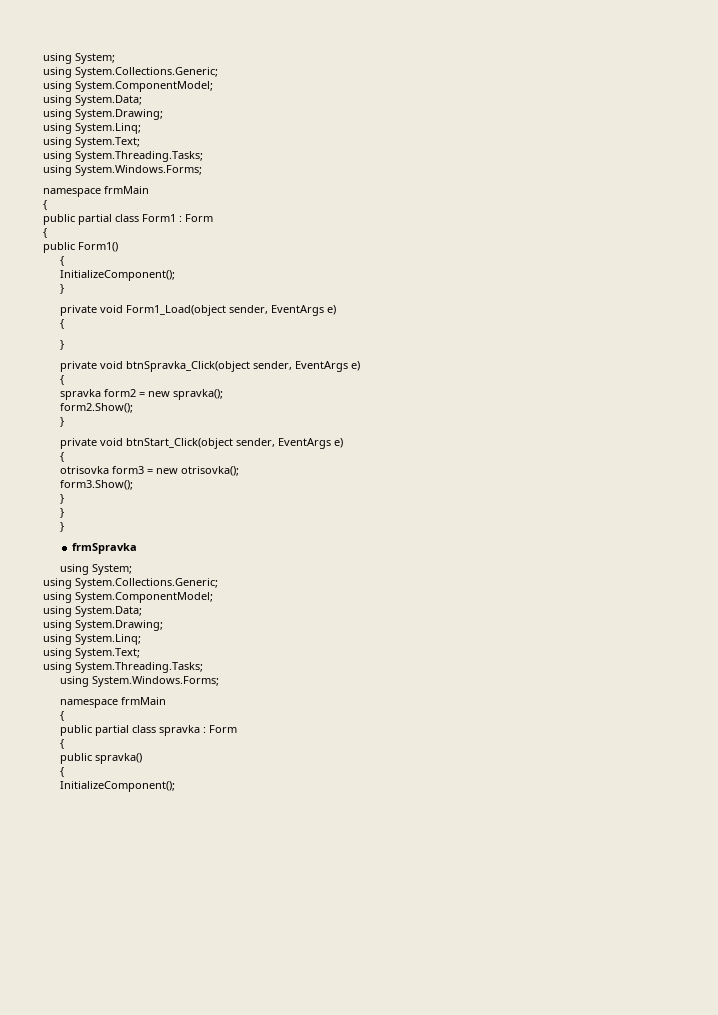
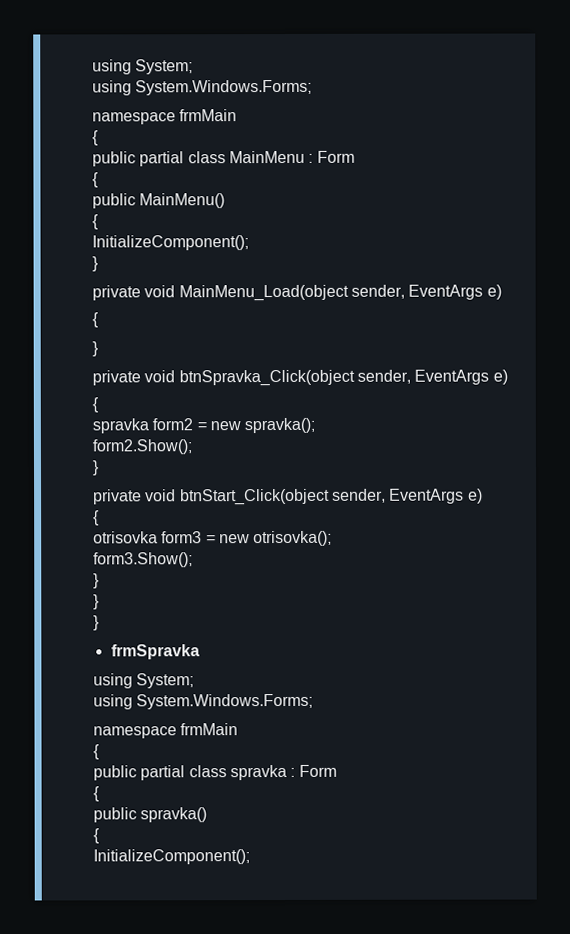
[43,53,115,64] [43,67,218,78] [43,81,213,92] [43,95,142,106] [43,109,163,120] [43,123,141,134] [43,137,140,148] [43,151,203,162] [43,165,202,176] [43,186,149,197] [43,200,47,210] [43,214,213,225] [43,228,47,238] [43,242,118,253] using System; // using System.Collections.Generic; // using System.ComponentModel; // using System.Data; // using System.Drawing; // using System.Linq; // using System.Text; // using System.Threading.Tasks; // using System.Windows.Forms; // namespace frmMain // { // public partial class Form1 : Form // { // public Form1() -> [92,59,194,75] [92,79,313,96] [92,109,238,125] [92,130,100,146] [92,150,355,167] [92,172,100,188] [92,193,226,209] using System; // using System.Windows.Forms; // namespace frmMain // { // public partial class MainMenu : Form // { // public MainMenu()
[125,305,226,316] Form1_Load(object -> [178,284,349,302] MainMenu_Load(object
[43,578,218,589] [43,592,213,603] [43,606,142,617] [43,620,163,631] [43,634,141,645] [43,648,140,659] [43,662,203,673] // using System.Collections.Generic; // using System.ComponentModel; // using System.Data; // using System.Drawing; // using System.Linq; // using System.Text; // using System.Threading.Tasks; -> (195, 681) none

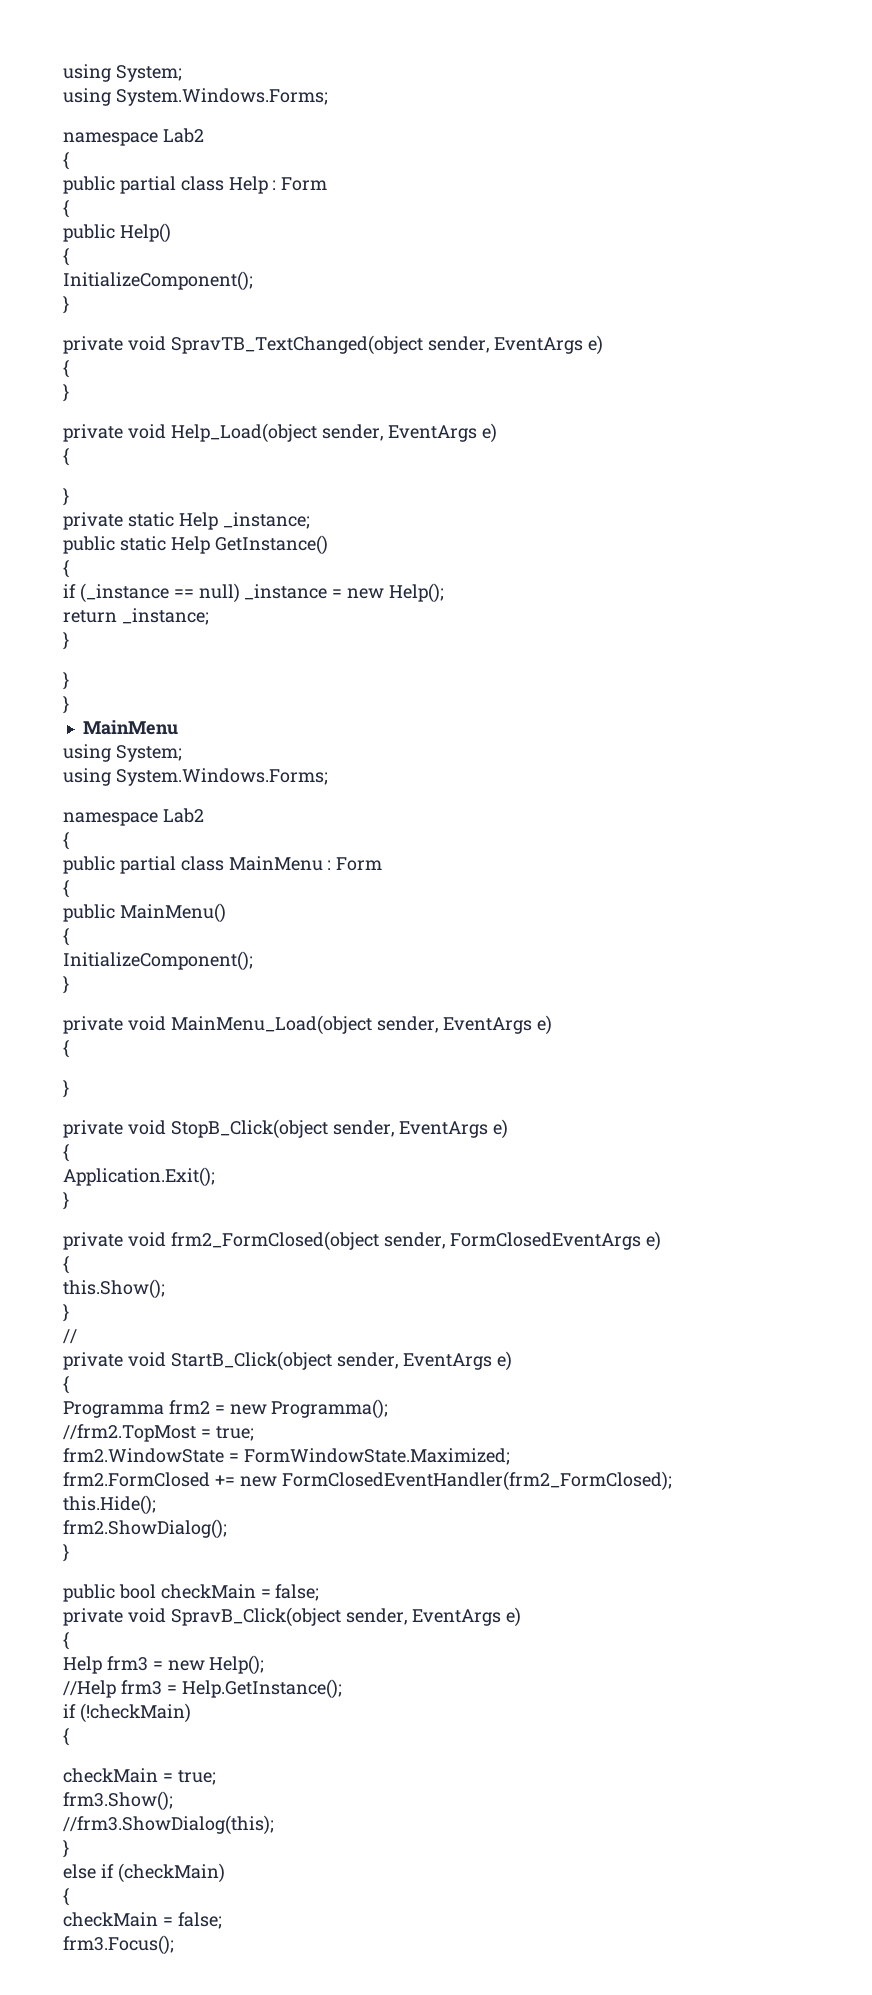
[92,59,194,75] [92,79,313,96] [92,109,238,125] using System; // using System.Windows.Forms; // namespace frmMain -> [62,64,182,82] [62,88,328,106] [62,128,204,146] [62,151,69,170] [62,176,328,194] [62,199,69,218] [62,223,171,243] [62,247,69,266] [62,271,253,291] [62,295,69,314] [62,335,604,355] [62,359,69,378] [62,383,69,402] [62,423,498,443] [62,447,69,466] [62,487,69,506] [62,512,310,530] [62,535,328,555] [62,559,69,578] [62,583,444,603] [62,608,209,625] [62,631,69,650] [62,671,69,690] [62,695,69,714] [82,720,178,735] [62,744,182,762] [62,768,328,786] [62,808,204,826] using System; // using System.Windows.Forms; // namespace Lab2 // { // public partial class Help : Form // { // public Help() // { // InitializeComponent(); // } // private void SpravTB_TextChanged(object sender, EventArgs e) // { // } // private void Help_Load(object sender, EventArgs e) // { // } // private static Help _instance; // public static Help GetInstance() // { // if (_instance == null) _instance = new Help(); // return _instance; // } // } // } // MainMenu // using System; // using System.Windows.Forms; // namespace Lab2
[178,369,508,387] [92,397,100,413] [92,417,316,434] [92,439,193,455] [92,460,101,476] [93,488,483,506] [93,510,101,526] [93,530,333,547] [93,552,194,568] [93,573,101,589] [93,594,101,610] [93,615,101,631] [110,644,200,660] [93,673,195,689] [93,693,314,710] [93,723,239,739] [93,744,101,760] [93,764,337,781] [93,786,101,802] [93,807,208,823] [93,828,101,844] [93,849,251,865] btnSpravka_Click(object sender, EventArgs e) // { // spravka form2 = new spravka(); // form2.Show(); // } // private void btnStart_Click(object sender, EventArgs e) // { // otrisovka form3 = new otrisovka(); // form3.Show(); // } // } // } // frmSpravka // using System; // using System.Windows.Forms; // namespace frmMain // { // public partial class spravka : Form // { // public spravka() // { // InitializeComponent(); -> [170,1119,509,1139] [62,1143,69,1162] [62,1167,215,1187] [62,1191,69,1210] [62,1231,662,1251] [62,1255,69,1274] [62,1279,165,1299] [62,1303,69,1322] [62,1329,77,1344] [62,1351,513,1371] [62,1375,69,1394] [62,1399,389,1419] [62,1424,254,1442] [62,1448,510,1465] [62,1471,672,1491] [62,1495,156,1515] [62,1519,227,1539] [62,1543,69,1562] [62,1584,320,1602] [62,1607,522,1627] [62,1631,69,1650] [62,1655,265,1675] [62,1679,342,1699] [62,1703,191,1723] [62,1727,69,1746] [62,1768,216,1785] [62,1791,173,1811] [62,1815,274,1835] [62,1839,69,1858] [62,1863,225,1883] [62,1887,69,1906] [62,1912,222,1929] [62,1935,174,1955] StopB_Click(object sender, EventArgs e) // { // Application.Exit(); // } // private void frm2_FormClosed(object sender, FormClosedEventArgs e) // { // this.Show(); // } // // // private void StartB_Click(object sender, EventArgs e) // { // Programma frm2 = new Programma(); // //frm2.TopMost = true; // frm2.WindowState = FormWindowState.Maximized; // frm2.FormClosed += new FormClosedEventHandler(frm2_FormClosed); // this.Hide(); // frm2.ShowDialog(); // } // public bool checkMain = false; // private void SpravB_Click(object sender, EventArgs e) // { // Help frm3 = new Help(); // //Help frm3 = Help.GetInstance(); // if (!checkMain) // { // checkMain = true; // frm3.Show(); // //frm3.ShowDialog(this); // } // else if (checkMain) // { // checkMain = false; // frm3.Focus();

